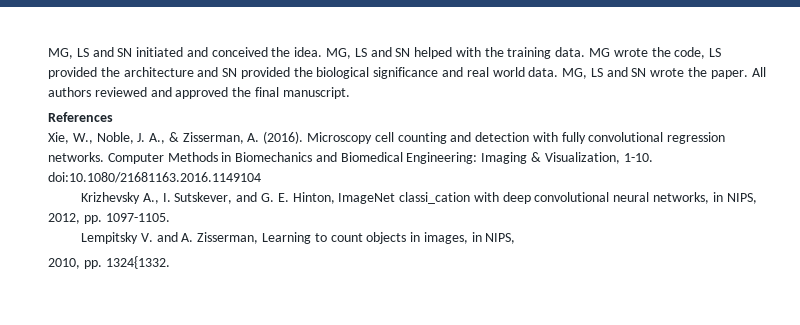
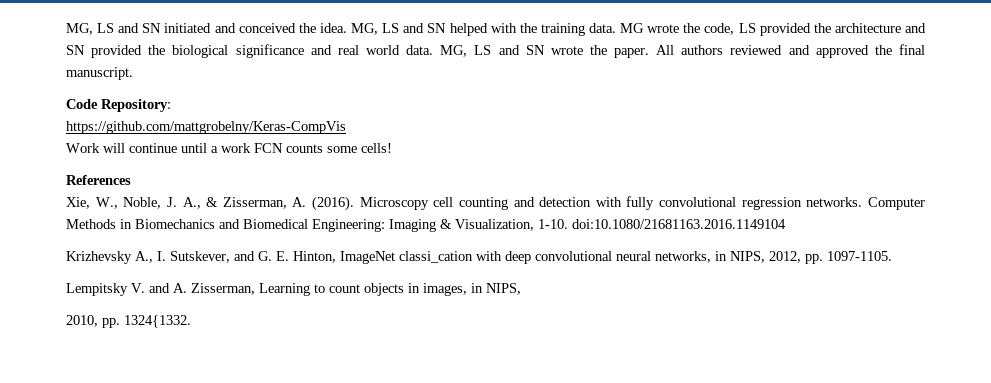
(350, 93) none -> [66,99,171,112] [66,121,346,134] [66,143,392,153] // Code Repository: // https://github.com/mattgrobelny/Keras-CompVis // Work will continue until a work FCN counts some cells!

